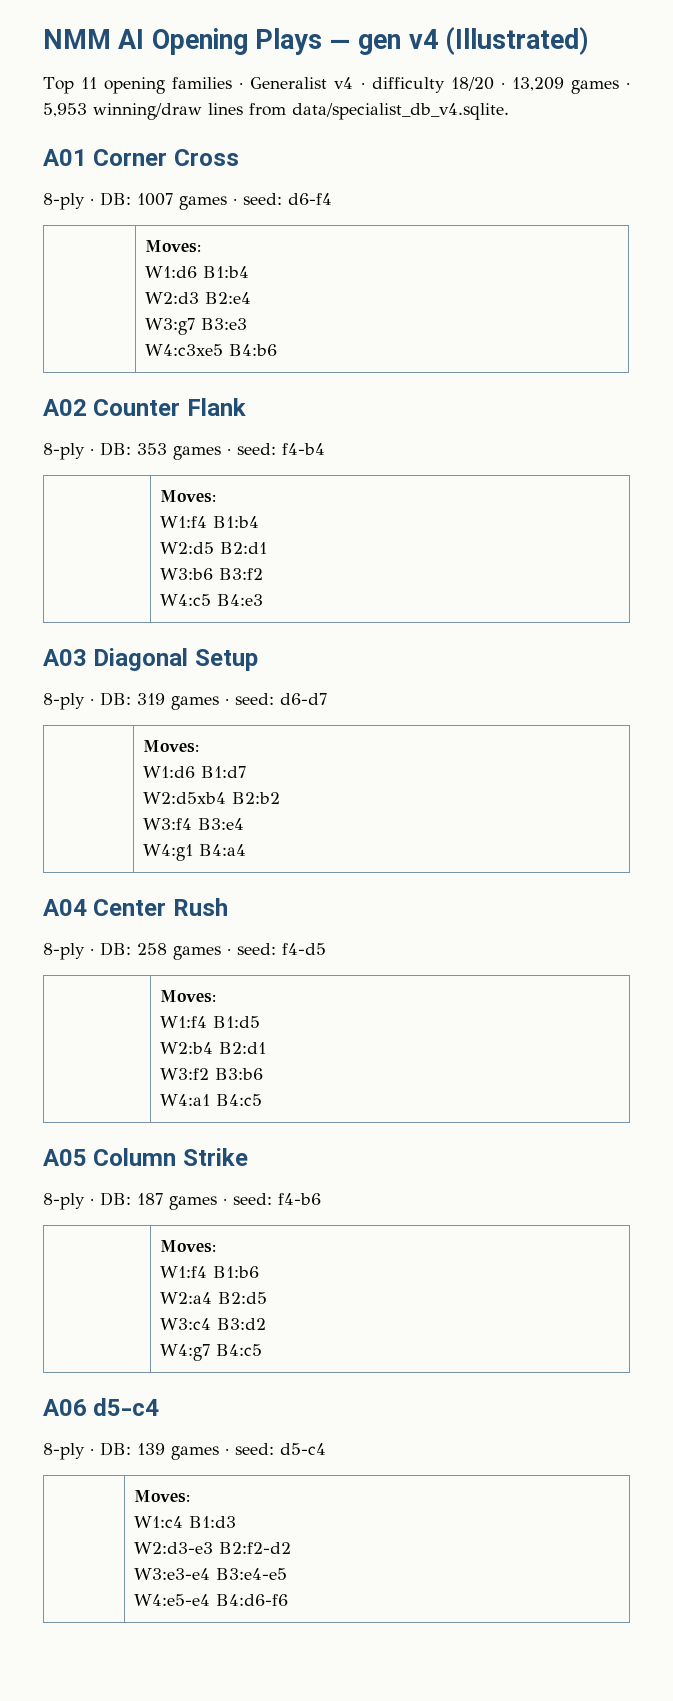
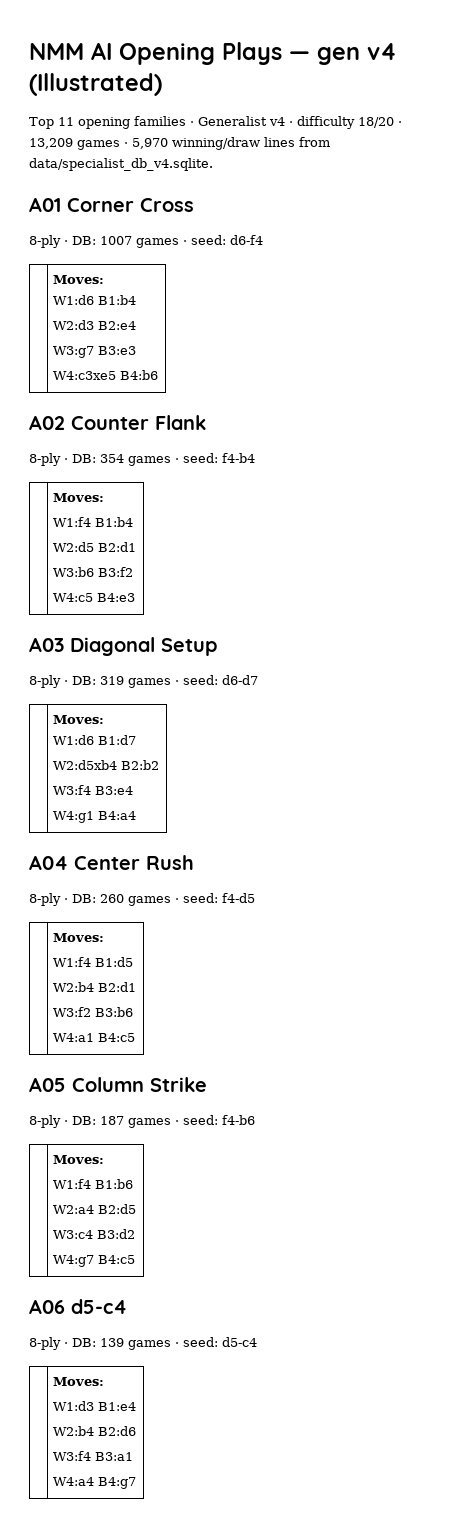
[43,103,87,117] 5,953 -> [132,138,168,149] 5,970
[137,443,167,455] 353 -> [100,454,124,463] 354
[137,943,167,955] 258 -> [100,894,124,903] 260
[133,1516,236,1528] [133,1542,291,1554] [133,1568,287,1580] [133,1594,288,1606] W1:c4 B1:d3 // W2:d3-e3 B2:f2-d2 // W3:e3-e4 B3:e4-e5 // W4:e5-e4 B4:d6-f6 -> [53,1401,137,1411] [53,1426,137,1436] [53,1451,134,1461] [53,1477,137,1489] W1:d3 B1:e4 // W2:b4 B2:d6 // W3:f4 B3:a1 // W4:a4 B4:g7

